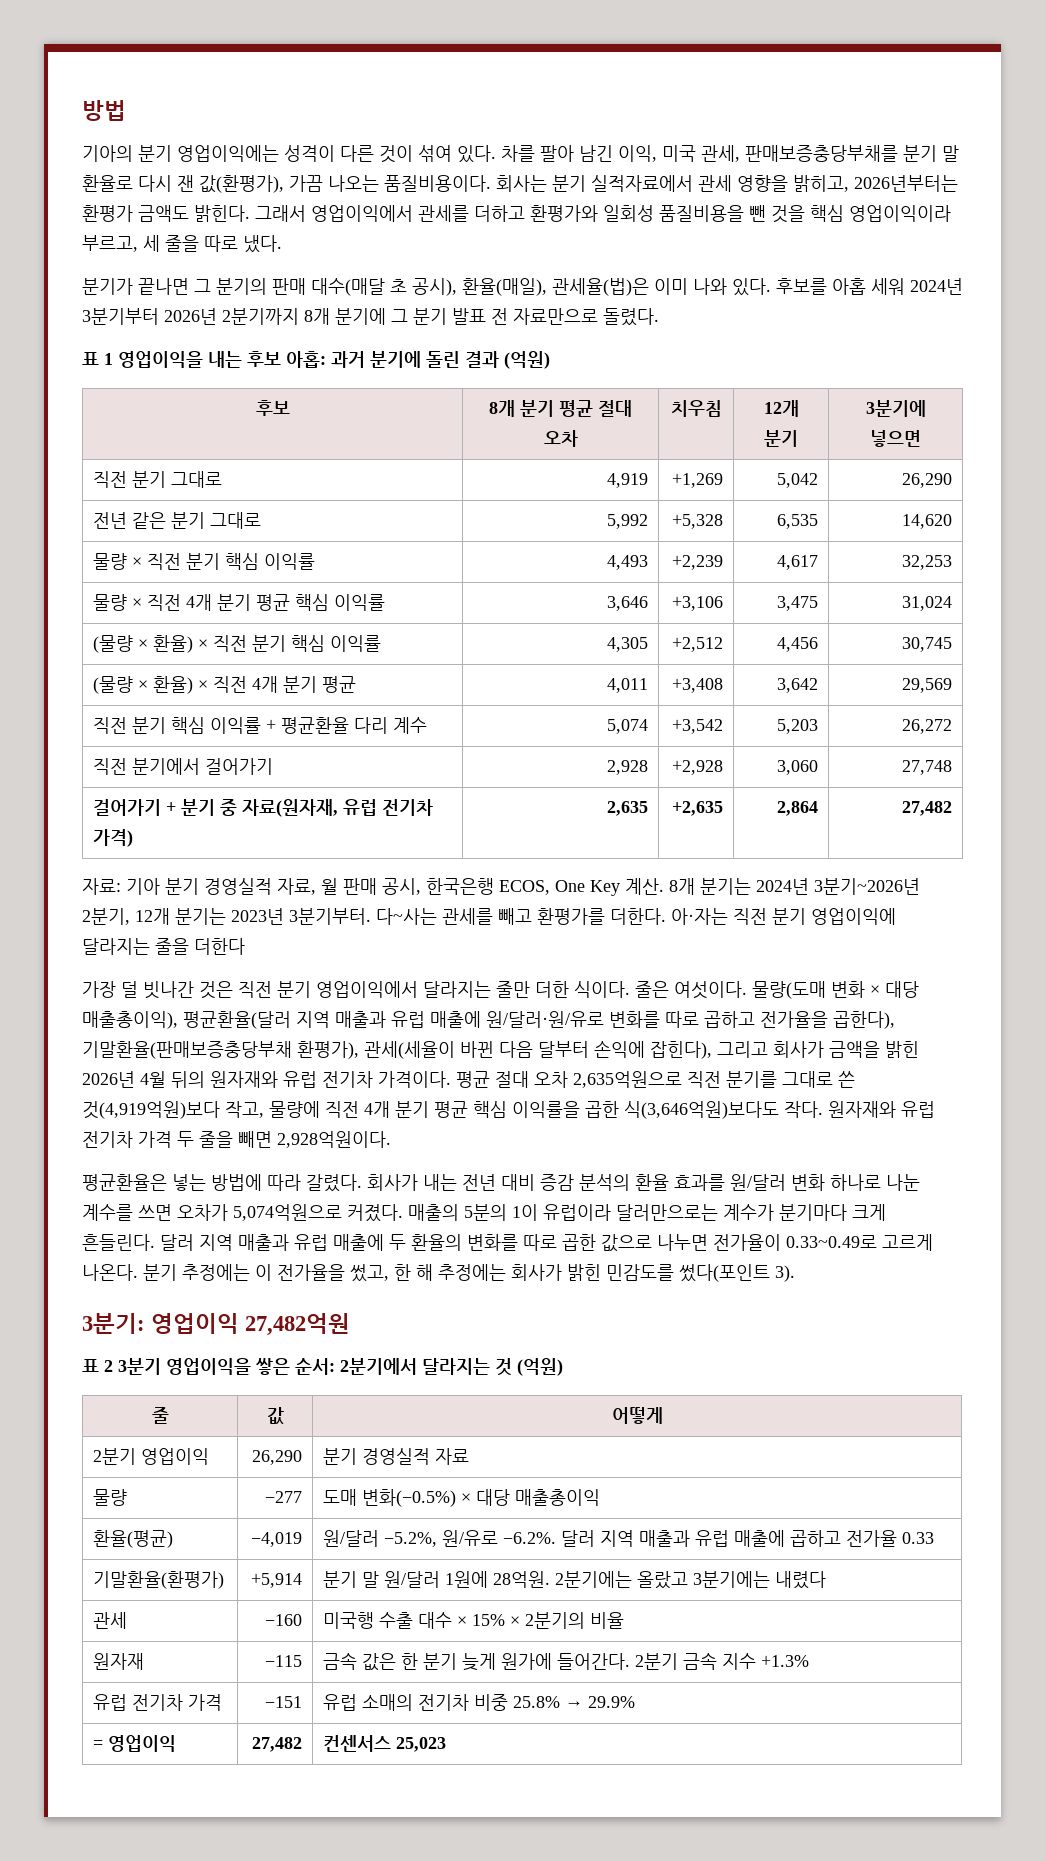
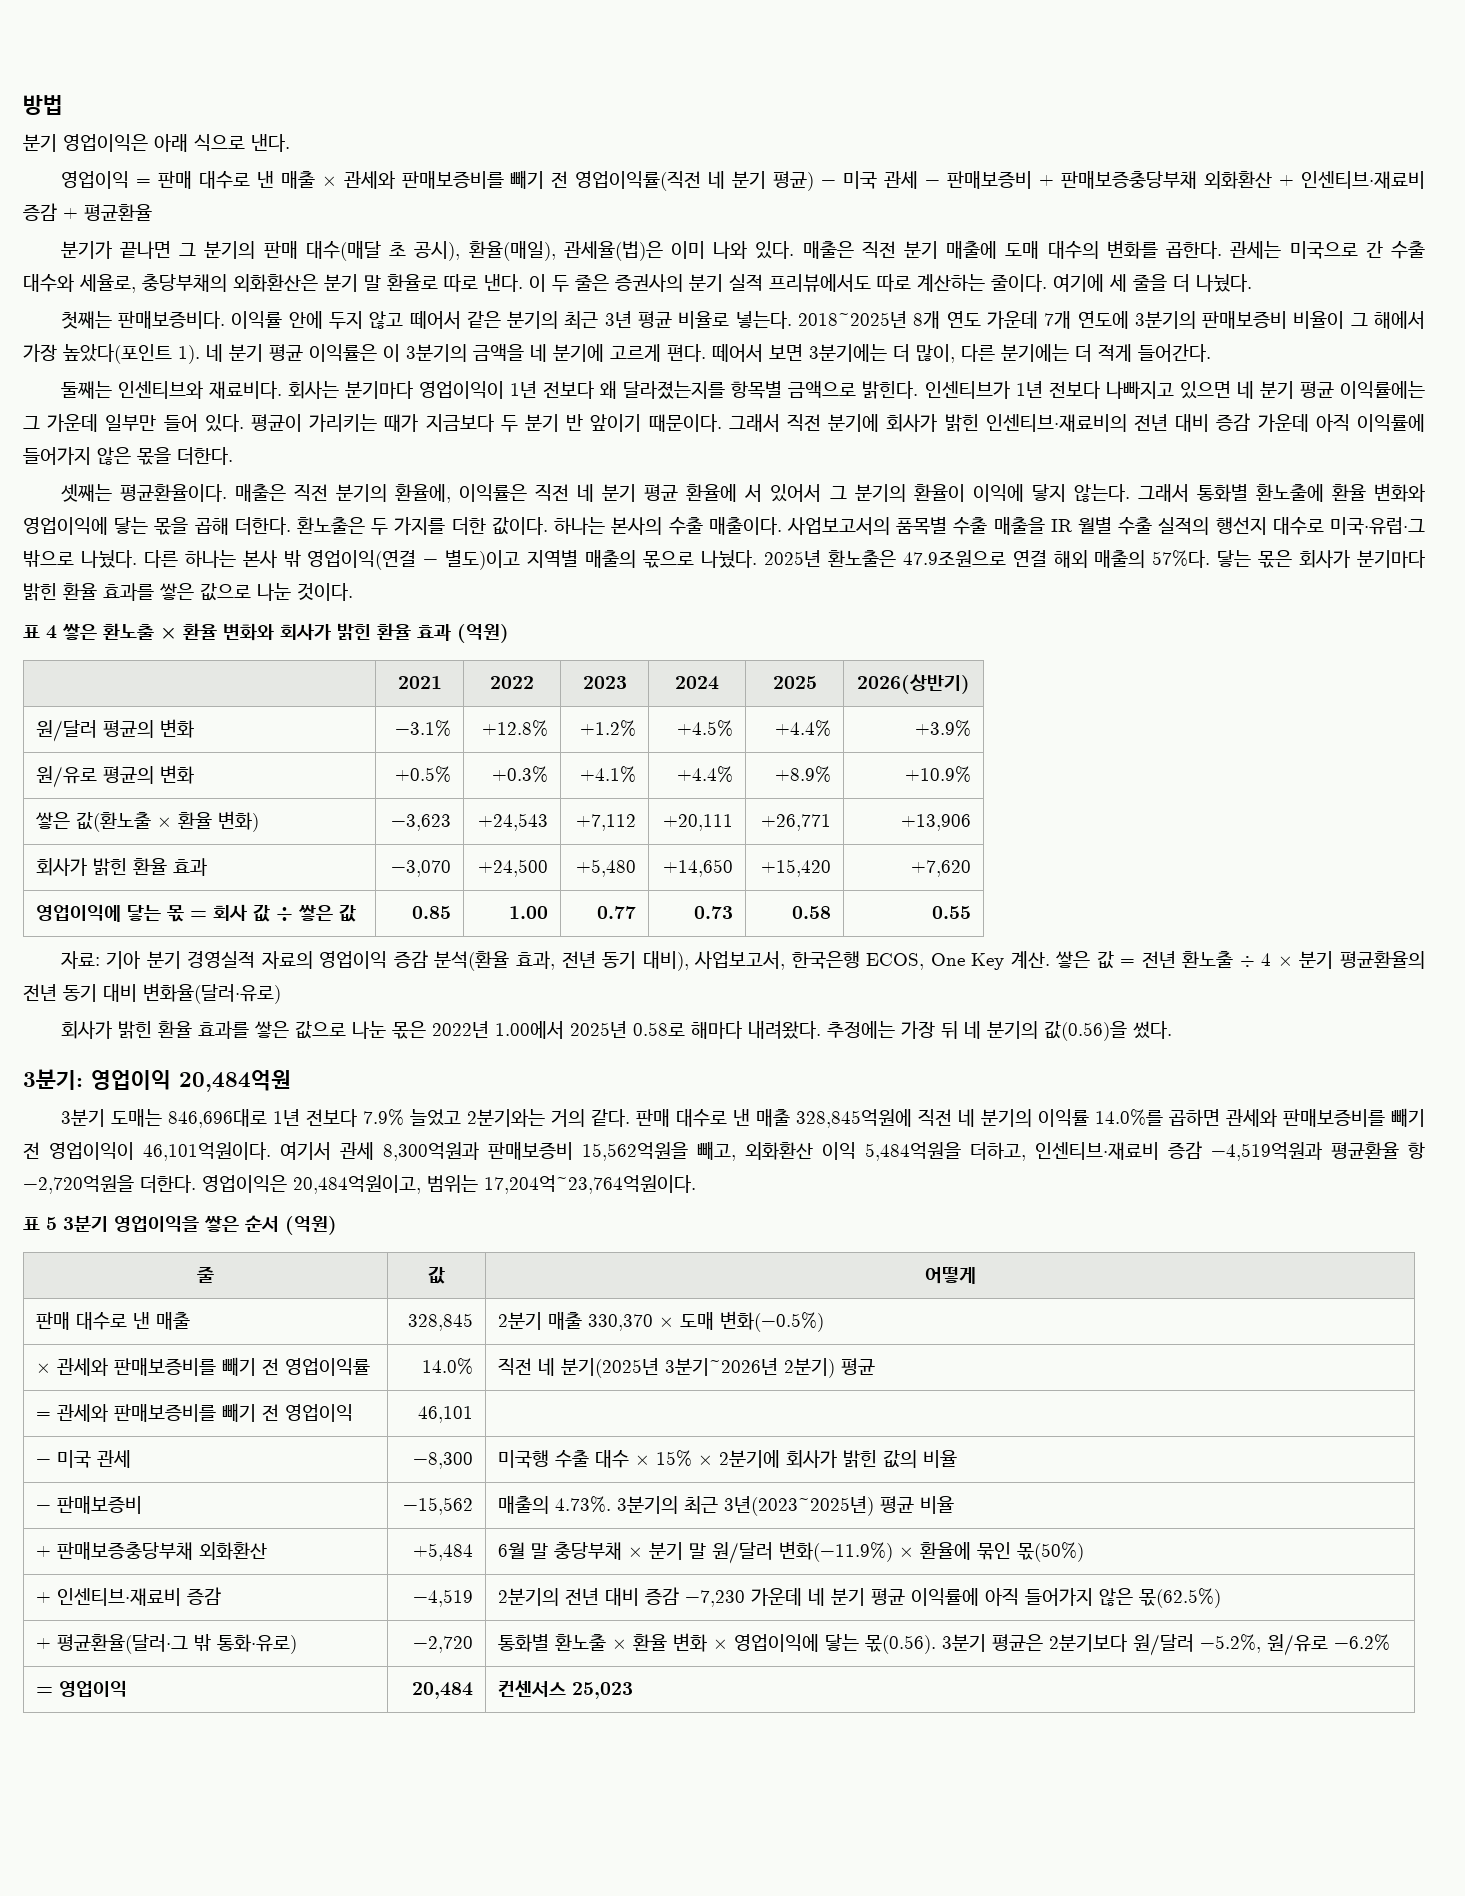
[82,145,959,163] [82,175,958,193] [82,205,951,223] [82,235,282,253] 기아의 분기 영업이익에는 성격이 다른 것이 섞여 있다. 차를 팔아 남긴 이익, 미국 관세, 판매보증충당부채를 분기 말 환율로 다시 잰 값(환평가), 가끔 나오는 품질비용이다. 회사는 분기 실적자료에서 관세 영향을 밝히고, 2026년부터는 환평가 금액도 밝힌다. 그래서 영업이익에서 관세를 더하고 환평가와 일회성 품질비용을 뺀 것을 핵심 영업이익이라 부르고, 세 줄을 따로 냈다. -> [23,134,290,152] [60,170,1426,191] [23,203,152,221] 분기 영업이익은 아래 식으로 낸다. // 영업이익 = 판매 대수로 낸 매출 × 관세와 판매보증비를 빼기 전 영업이익률(직전 네 분기 평균) − 미국 관세 − 판매보증비 + 판매보증충당부채 외화환산 + 인센티브·재료비 증감 + 평균환율
[776,278,963,295] [82,308,659,326] [82,351,550,369] [255,400,290,416] [489,400,632,417] [543,430,578,447] [670,400,722,417] [763,400,799,417] [764,430,798,447] [865,400,926,417] [870,430,921,447] [93,471,223,488] [606,473,648,488] [671,473,723,488] [776,473,818,488] [901,473,952,488] [93,512,262,529] [606,514,648,529] [671,514,723,529] [776,514,818,529] [901,514,952,529] [93,553,316,570] [606,555,648,570] [671,555,723,570] [776,555,818,570] [901,555,952,570] [93,594,386,611] [606,596,648,611] [671,596,723,611] [776,596,818,611] [901,596,952,611] [93,635,382,653] [606,637,648,652] [671,637,723,652] [776,637,818,652] [901,637,952,652] [93,676,357,694] [606,678,648,693] [671,678,723,693] [776,678,818,693] [901,678,952,693] [93,717,428,734] [606,719,648,734] [671,719,723,734] [776,719,818,734] [901,719,952,734] [93,758,274,775] [606,760,648,775] [671,760,723,775] [776,760,818,775] [901,760,952,775] [93,799,434,817] [93,829,134,847] [606,801,648,816] [671,801,723,816] [776,801,818,816] [901,801,952,816] [82,878,421,895] 후보를 아홉 세워 2024년 3분기부터 2026년 2분기까지 8개 분기에 그 분기 발표 전 자료만으로 돌렸다. // 표 1 영업이익을 내는 후보 아홉: 과거 분기에 돌린 결과 (억원) // 후보 | 8개 분기 평균 절대 오차 | 치우침 | 12개 분기 | 3분기에 넣으면 // 직전 분기 그대로 | 4,919 | +1,269 | 5,042 | 26,290 // 전년 같은 분기 그대로 | 5,992 | +5,328 | 6,535 | 14,620 // 물량 × 직전 분기 핵심 이익률 | 4,493 | +2,239 | 4,617 | 32,253 // 물량 × 직전 4개 분기 평균 핵심 이익률 | 3,646 | +3,106 | 3,475 | 31,024 // (물량 × 환율) × 직전 분기 핵심 이익률 | 4,305 | +2,512 | 4,456 | 30,745 // (물량 × 환율) × 직전 4개 분기 평균 | 4,011 | +3,408 | 3,642 | 29,569 // 직전 분기 핵심 이익률 + 평균환율 다리 계수 | 5,074 | +3,542 | 5,203 | 26,272 // 직전 분기에서 걸어가기 | 2,928 | +2,928 | 3,060 | 27,748 // 걸어가기 + 분기 중 자료(원자재, 유럽 전기차 가격) | 2,635 | +2,635 | 2,864 | 27,482 // 자료: 기아 분기 경영실적 자료, 월 판매 공시, -> [802,240,1426,259] [23,274,1252,293] [60,311,1425,329] [23,344,1211,364] [60,381,1426,399] [23,413,1426,432] [23,447,233,465] [60,483,1425,503] [23,517,1425,535] [23,550,1425,570] [23,583,353,601] [23,623,509,643] [397,676,442,689] [490,676,534,689] [582,676,627,689] [675,676,719,690] [772,676,817,689] [857,674,970,694] [36,719,195,742] [394,720,451,737] [481,720,548,737] [579,720,636,737] [676,720,733,737] [774,720,831,737] [914,720,971,737] [36,765,195,788] [394,766,451,783] [491,766,548,783] [579,766,636,783] [676,766,733,783] [774,766,831,783] [904,766,971,783] [36,811,260,832] [390,814,451,831] [477,813,548,831] [575,814,636,831] [662,814,733,831] [760,814,831,831] [900,814,971,831] [36,858,208,876] [390,860,451,877] [477,859,548,877] [575,859,636,877] [662,859,733,877] [760,859,831,877] [910,860,971,877] [36,904,357,922] [411,906,451,919] [508,906,548,919] [596,906,636,919] [693,906,733,919] [791,906,831,919] [931,906,971,919] [60,950,786,971] 매출은 직전 분기 매출에 도매 대수의 변화를 곱한다. 관세는 미국으로 간 수출 대수와 세율로, 충당부채의 외화환산은 분기 말 환율로 따로 낸다. 이 두 줄은 증권사의 분기 실적 프리뷰에서도 따로 계산하는 줄이다. 여기에 세 줄을 더 나눴다. // 첫째는 판매보증비다. 이익률 안에 두지 않고 떼어서 같은 분기의 최근 3년 평균 비율로 넣는다. 2018~2025년 8개 연도 가운데 7개 연도에 3분기의 판매보증비 비율이 그 해에서 가장 높았다(포인트 1). 네 분기 평균 이익률은 이 3분기의 금액을 네 분기에 고르게 편다. 떼어서 보면 3분기에는 더 많이, 다른 분기에는 더 적게 들어간다. // 둘째는 인센티브와 재료비다. 회사는 분기마다 영업이익이 1년 전보다 왜 달라졌는지를 항목별 금액으로 밝힌다. 인센티브가 1년 전보다 나빠지고 있으면 네 분기 평균 이익률에는 그 가운데 일부만 들어 있다. 평균이 가리키는 때가 지금보다 두 분기 반 앞이기 때문이다. 그래서 직전 분기에 회사가 밝힌 인센티브·재료비의 전년 대비 증감 가운데 아직 이익률에 들어가지 않은 몫을 더한다. // 셋째는 평균환율이다. 매출은 직전 분기의 환율에, 이익률은 직전 네 분기 평균 환율에 서 있어서 그 분기의 환율이 이익에 닿지 않는다. 그래서 통화별 환노출에 환율 변화와 영업이익에 닿는 몫을 곱해 더한다. 환노출은 두 가지를 더한 값이다. 하나는 본사의 수출 매출이다. 사업보고서의 품목별 수출 매출을 IR 월별 수출 실적의 행선지 대수로 미국·유럽·그 밖으로 나눴다. 다른 하나는 본사 밖 영업이익(연결 − 별도)이고 지역별 매출의 몫으로 나눴다. 2025년 환노출은 47.9조원으로 연결 해외 매출의 57%다. 닿는 몫은 회사가 분기마다 밝힌 환율 효과를 쌓은 값으로 나눈 것이다. // 표 4 쌓은 환노출 × 환율 변화와 회사가 밝힌 환율 효과 (억원) // | 2021 | 2022 | 2023 | 2024 | 2025 | 2026(상반기) // 원/달러 평균의 변화 | −3.1% | +12.8% | +1.2% | +4.5% | +4.4% | +3.9% // 원/유로 평균의 변화 | +0.5% | +0.3% | +4.1% | +4.4% | +8.9% | +10.9% // 쌓은 값(환노출 × 환율 변화) | −3,623 | +24,543 | +7,112 | +20,111 | +26,771 | +13,906 // 회사가 밝힌 환율 효과 | −3,070 | +24,500 | +5,480 | +14,650 | +15,420 | +7,620 // 영업이익에 닿는 몫 = 회사 값 ÷ 쌓은 값 | 0.85 | 1.00 | 0.77 | 0.73 | 0.58 | 0.55 // 자료: 기아 분기 경영실적 자료의 영업이익 증감 분석(환율 효과, 전년 동기 대비), 사업보고서,
[669,878,920,895] [82,908,896,925] [82,938,245,955] [82,981,919,999] [82,1011,895,1029] [82,1040,919,1059] [82,1071,855,1088] [82,1101,935,1119] [82,1131,391,1148] [82,1174,920,1192] [82,1204,886,1222] [82,1234,933,1252] [82,1264,795,1282] [82,1313,351,1336] [82,1359,113,1372] 8개 분기는 2024년 3분기~2026년 2분기, 12개 분기는 2023년 3분기부터. 다~사는 관세를 빼고 환평가를 더한다. 아·자는 직전 분기 영업이익에 달라지는 줄을 더한다 // 가장 덜 빗나간 것은 직전 분기 영업이익에서 달라지는 줄만 더한 식이다. 줄은 여섯이다. 물량(도매 변화 × 대당 매출총이익), 평균환율(달러 지역 매출과 유럽 매출에 원/달러·원/유로 변화를 따로 곱하고 전가율을 곱한다), 기말환율(판매보증충당부채 환평가), 관세(세율이 바뀐 다음 달부터 손익에 잡힌다), 그리고 회사가 금액을 밝힌 2026년 4월 뒤의 원자재와 유럽 전기차 가격이다. 평균 절대 오차 2,635억원으로 직전 분기를 그대로 쓴 것(4,919억원)보다 작고, 물량에 직전 4개 분기 평균 핵심 이익률을 곱한 식(3,646억원)보다도 작다. 원자재와 유럽 전기차 가격 두 줄을 빼면 2,928억원이다. // 평균환율은 넣는 방법에 따라 갈렸다. 회사가 내는 전년 대비 증감 분석의 환율 효과를 원/달러 변화 하나로 나눈 계수를 쓰면 오차가 5,074억원으로 커졌다. 매출의 5분의 1이 유럽이라 달러만으로는 계수가 분기마다 크게 흔들린다. 달러 지역 매출과 유럽 매출에 두 환율의 변화를 따로 곱한 값으로 나누면 전가율이 0.33~0.49로 고르게 나온다. 분기 추정에는 이 전가율을 썼고, 한 해 추정에는 회사가 밝힌 민감도를 썼다(포인트 3). // 3분기: 영업이익 27,482억원 // 표 2 -> [1056,951,1425,969] [23,983,281,1004] [60,1021,1172,1041] [23,1069,291,1092] [60,1108,1425,1128] [23,1141,1425,1161] [23,1175,696,1194] [23,1217,57,1230] 쌓은 값 = 전년 환노출 ÷ 4 × 분기 평균환율의 전년 동기 대비 변화율(달러·유로) // 회사가 밝힌 환율 효과를 쌓은 값으로 나눈 몫은 2022년 1.00에서 2025년 0.58로 해마다 내려왔다. 추정에는 가장 뒤 네 분기의 값(0.56)을 썼다. // 3분기: 영업이익 20,484억원 // 3분기 도매는 846,696대로 1년 전보다 7.9% 늘었고 2분기와는 거의 같다. 판매 대수로 낸 매출 328,845억원에 직전 네 분기의 이익률 14.0%를 곱하면 관세와 판매보증비를 빼기 전 영업이익이 46,101억원이다. 여기서 관세 8,300억원과 판매보증비 15,562억원을 빼고, 외화환산 이익 5,484억원을 더하고, 인센티브·재료비 증감 −4,519억원과 평균환율 항 −2,720억원을 더한다. 영업이익은 20,484억원이고, 범위는 17,204억~23,764억원이다. // 표 5
[295,1358,512,1376] 순서: 2분기에서 달라지는 것 -> [245,1215,279,1232] 순서
[93,1448,210,1465] [251,1450,302,1465] [323,1448,470,1465] [93,1489,128,1506] [264,1491,302,1503] [323,1489,601,1507] [93,1530,174,1548] [250,1532,302,1547] [323,1530,935,1547] [93,1571,225,1589] [250,1573,302,1588] [323,1571,827,1589] 2분기 영업이익 | 26,290 | 분기 경영실적 자료 // 물량 | −277 | 도매 변화(−0.5%) × 대당 매출총이익 // 환율(평균) | −4,019 | 원/달러 −5.2%, 원/유로 −6.2%. 달러 지역 매출과 유럽 매출에 곱하고 전가율 0.33 // 기말환율(환평가) | +5,914 | 분기 말 원/달러 1원에 28억원. 2분기에는 올랐고 3분기에는 내렸다 // -> [36,1312,191,1330] [407,1313,473,1331] [498,1311,825,1332] [36,1357,371,1376] [421,1358,473,1375] [498,1358,876,1378] [36,1403,354,1422] [417,1406,473,1423] [36,1450,92,1468] 판매 대수로 낸 매출 | 328,845 | 2분기 매출 330,370 × 도매 변화(−0.5%) // × 관세와 판매보증비를 빼기 전 영업이익률 | 14.0% | 직전 네 분기(2025년 3분기~2026년 2분기) 평균 // = 관세와 판매보증비를 빼기 전 영업이익 | 46,101 | // − 미국
[264,1614,302,1626] −160 -> [412,1452,473,1469] −8,300
[525,1612,625,1629] [93,1653,145,1670] [264,1655,302,1667] [323,1652,810,1671] [93,1694,223,1711] [264,1696,302,1708] [323,1694,636,1711] 2분기의 비율 // 원자재 | −115 | 금속 값은 한 분기 늦게 원가에 들어간다. 2분기 금속 지수 +1.3% // 유럽 전기차 가격 | −151 | 유럽 소매의 전기차 비중 25.8% → 29.9% -> [719,1450,958,1468] [36,1496,143,1514] [402,1497,473,1515] [498,1496,955,1516] [36,1542,268,1560] [412,1543,473,1561] [498,1541,1085,1564] [36,1587,222,1606] [412,1589,473,1607] [498,1587,1222,1608] [36,1634,298,1654] [412,1636,473,1653] [498,1633,1391,1656] 2분기에 회사가 밝힌 값의 비율 // − 판매보증비 | −15,562 | 매출의 4.73%. 3분기의 최근 3년(2023~2025년) 평균 비율 // + 판매보증충당부채 외화환산 | +5,484 | 6월 말 충당부채 × 분기 말 원/달러 변화(−11.9%) × 환율에 묶인 몫(50%) // + 인센티브·재료비 증감 | −4,519 | 2분기의 전년 대비 증감 −7,230 가운데 네 분기 평균 이익률에 아직 들어가지 않은 몫(62.5%) // + 평균환율(달러·그 밖 통화·유로) | −2,720 | 통화별 환노출 × 환율 변화 × 영업이익에 닿는 몫(0.56). 3분기 평균은 2분기보다 원/달러 −5.2%, 원/유로 −6.2%
[251,1737,302,1752] 27,482 -> [411,1682,473,1699] 20,484

